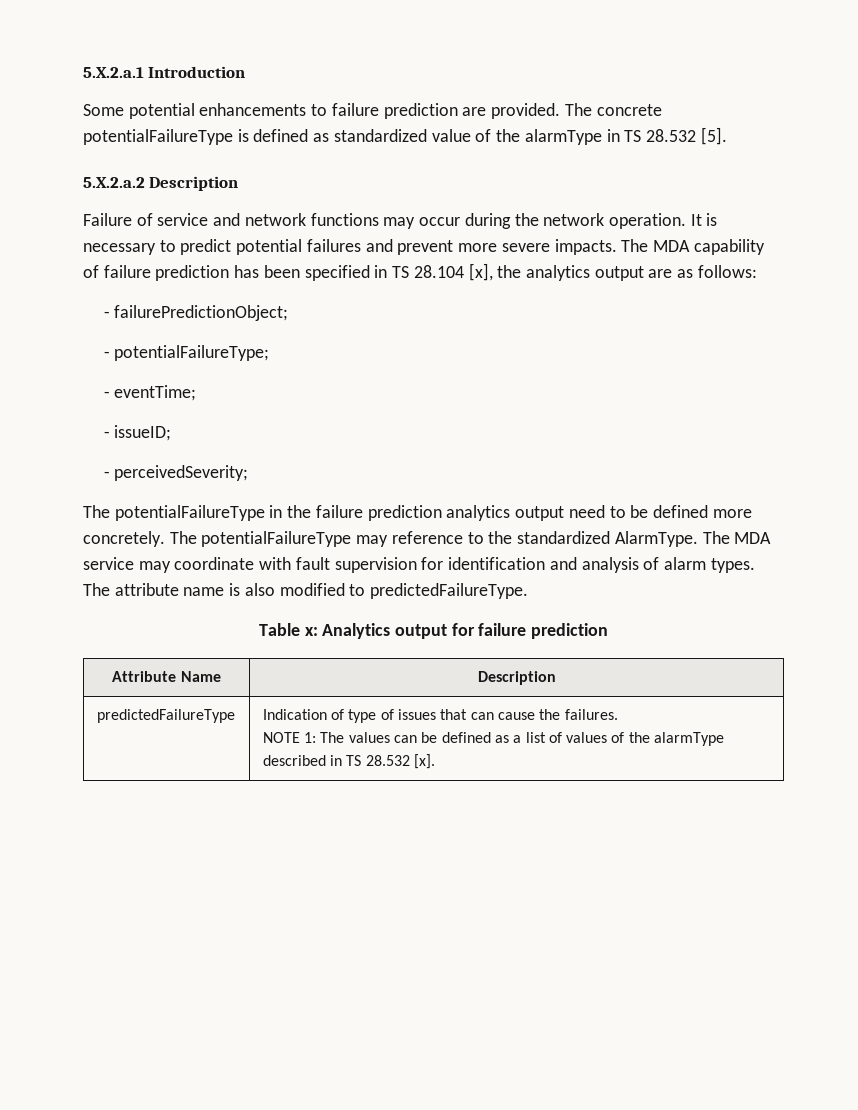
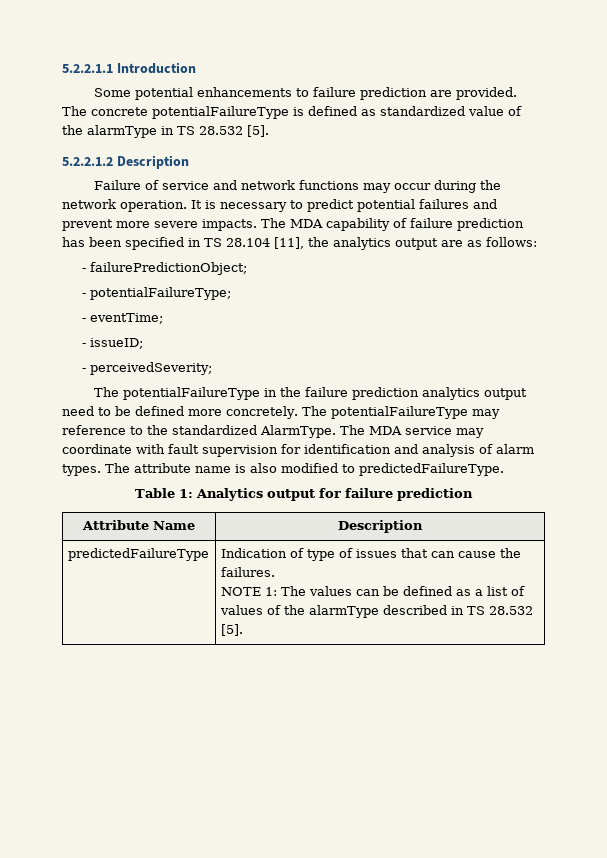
[83,67,144,78] 5.X.2.a.1 -> [62,64,113,73] 5.2.2.1.1
[83,177,145,188] 5.X.2.a.2 -> [62,157,113,166] 5.2.2.1.2
[468,263,493,281] [x], -> [274,237,304,249] [11],
[304,627,318,636] x: -> [178,489,193,498] 1:
[413,754,435,769] [x]. -> [220,624,243,636] [5].

